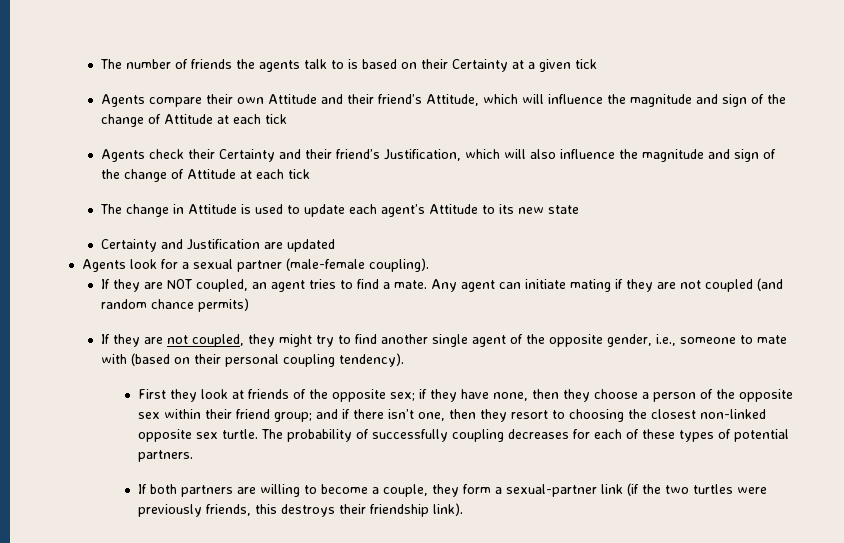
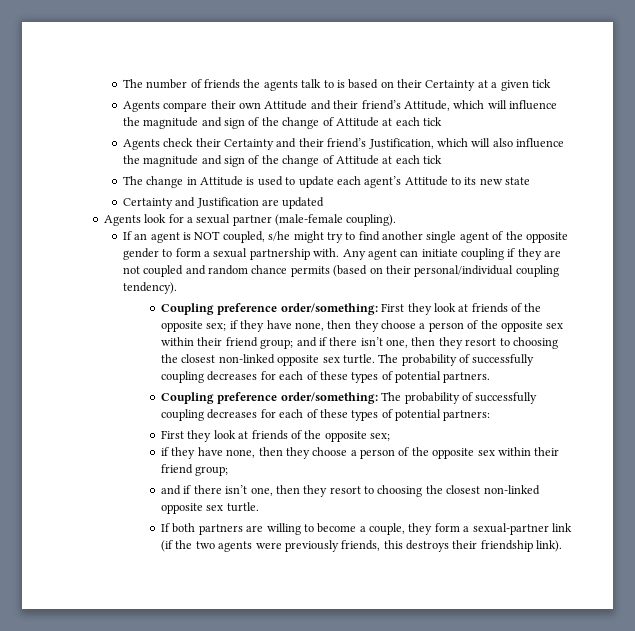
[112,278,783,292] [100,298,249,312] [100,334,275,347] they are NOT coupled, an agent tries to find a mate. Any agent can initiate mating if they are not coupled (and random chance permits) // If they are not coupled, they -> [134,231,291,243] an agent is NOT coupled, s/he
[606,334,787,347] [100,354,127,364] gender, i.e., someone to mate with -> [122,248,562,260] [122,265,330,277] gender to form a sexual partnership with. Any agent can initiate coupling if they are not coupled and random chance permits
[224,354,279,367] personal -> [414,265,514,277] personal/individual
(404, 360) none -> [161,303,378,315] Coupling preference order/something:
(193, 456) none -> [161,392,538,404] [161,409,491,421] [161,430,391,442] [161,447,560,459] [161,464,229,476] [161,485,540,497] [161,502,259,514] // Coupling preference order/something: The probability of successfully coupling decreases for each of these types of potential partners: // First they look at friends of the opposite sex; // if they have none, then they choose a person of the opposite sex within their friend group; // and if there isn’t one, then they resort to choosing the closest non-linked opposite sex turtle.
[692,484,733,494] turtles -> [218,541,253,552] agents

